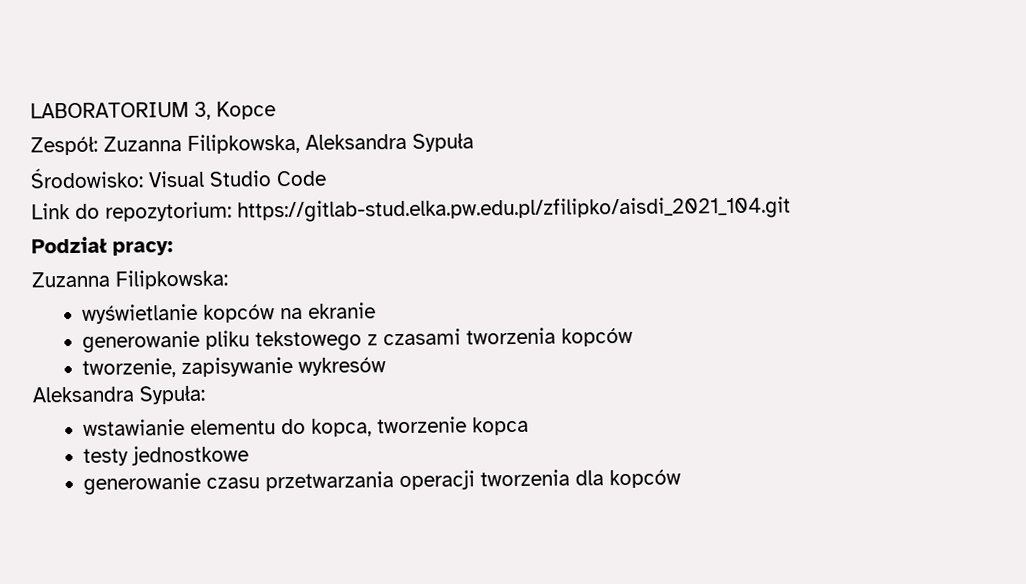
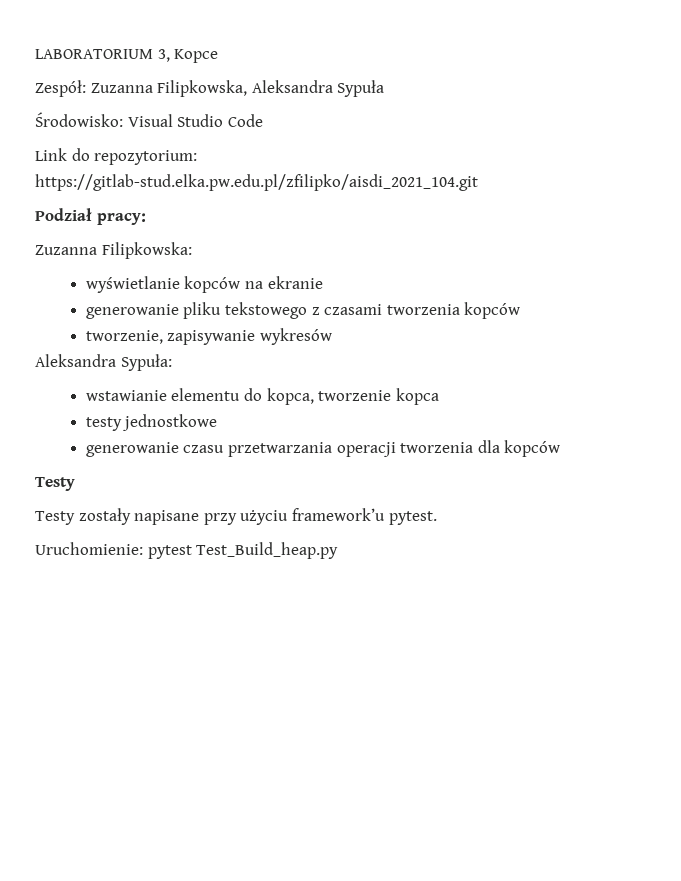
(682, 479) none -> [35,477,75,491] [35,508,437,525] [35,542,339,559] // Testy // Testy zostały napisane przy użyciu framework’u pytest. // Uruchomienie: pytest Test_Build_heap.py

